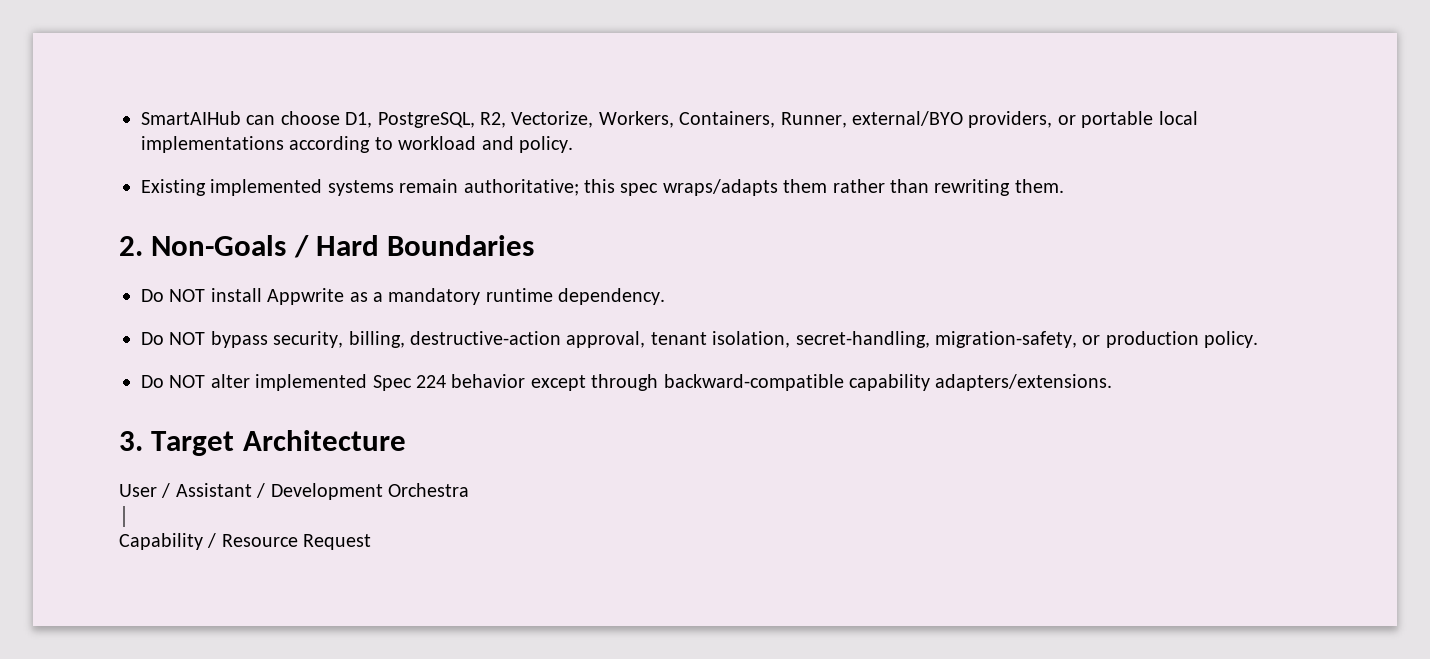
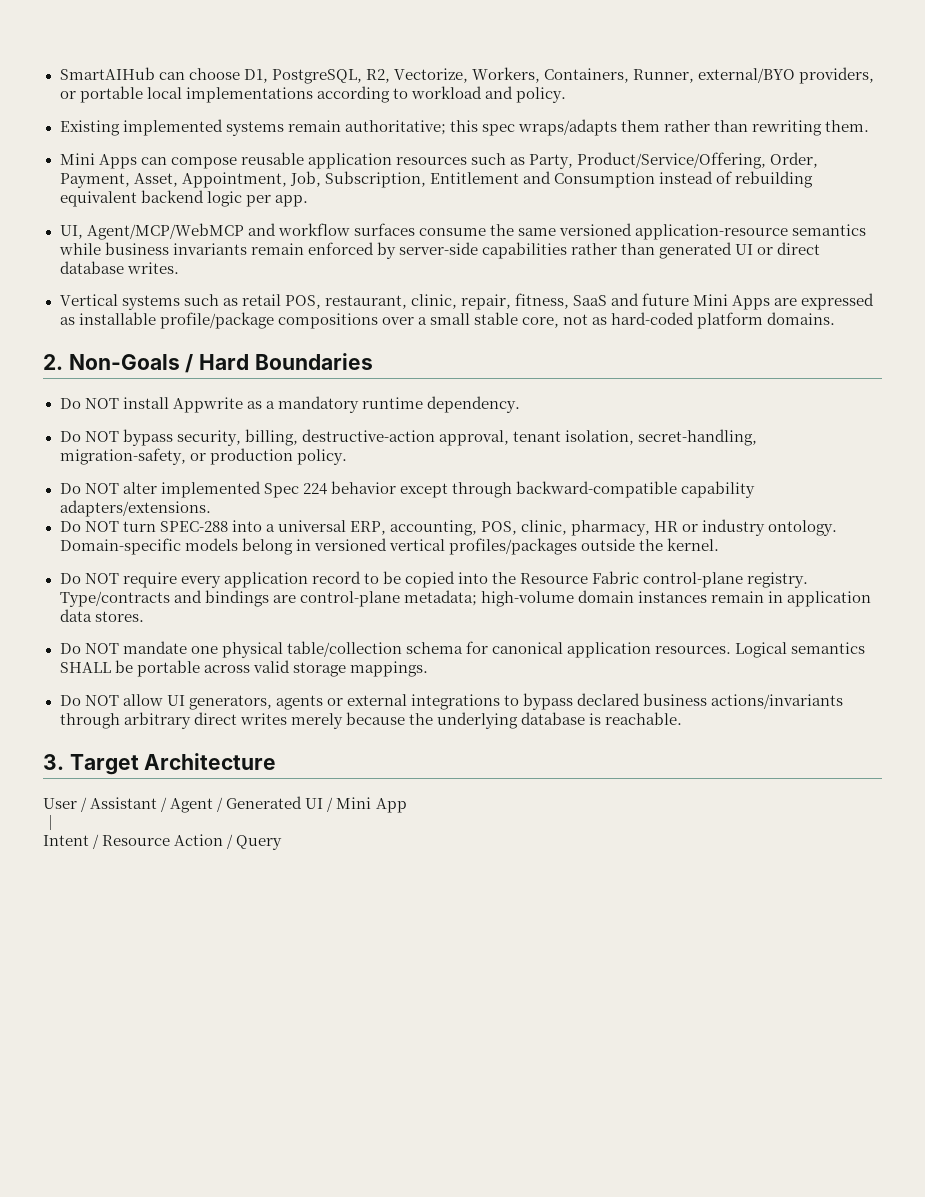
(1064, 186) none -> [59,152,819,169] [59,171,813,188] [59,190,308,207] [59,223,866,240] [58,242,821,259] [59,261,179,274] [59,293,875,310] [59,312,836,329] // Mini Apps can compose reusable application resources such as Party, Product/Service/Offering, Order, Payment, Asset, Appointment, Job, Subscription, Entitlement and Consumption instead of rebuilding equivalent backend logic per app. // UI, Agent/MCP/WebMCP and workflow surfaces consume the same versioned application-resource semantics while business invariants remain enforced by server-side capabilities rather than generated UI or direct database writes. // Vertical systems such as retail POS, restaurant, clinic, repair, fitness, SaaS and future Mini Apps are expressed as installable profile/package compositions over a small stable core, not as hard-coded platform domains.
(1113, 382) none -> [59,519,838,536] [59,538,719,555] [59,571,809,588] [59,590,872,607] [59,609,144,622] [59,641,866,658] [59,660,428,677] [59,693,844,710] [59,712,682,729] // Do NOT turn SPEC-288 into a universal ERP, accounting, POS, clinic, pharmacy, HR or industry ontology. Domain-specific models belong in versioned vertical profiles/packages outside the kernel. // Do NOT require every application record to be copied into the Resource Fabric control-plane registry. Type/contracts and bindings are control-plane metadata; high-volume domain instances remain in application data stores. // Do NOT mandate one physical table/collection schema for canonical application resources. Logical semantics SHALL be portable across valid storage mappings. // Do NOT allow UI generators, agents or external integrations to bypass declared business actions/invariants through arbitrary direct writes merely because the underlying database is reachable.
[270,483,469,500] Development Orchestra -> [170,796,407,813] Agent / Generated UI / Mini App
[119,533,203,550] Capability -> [43,835,89,846] Intent
[303,534,372,550] Request -> [174,834,283,850] Action / Query

